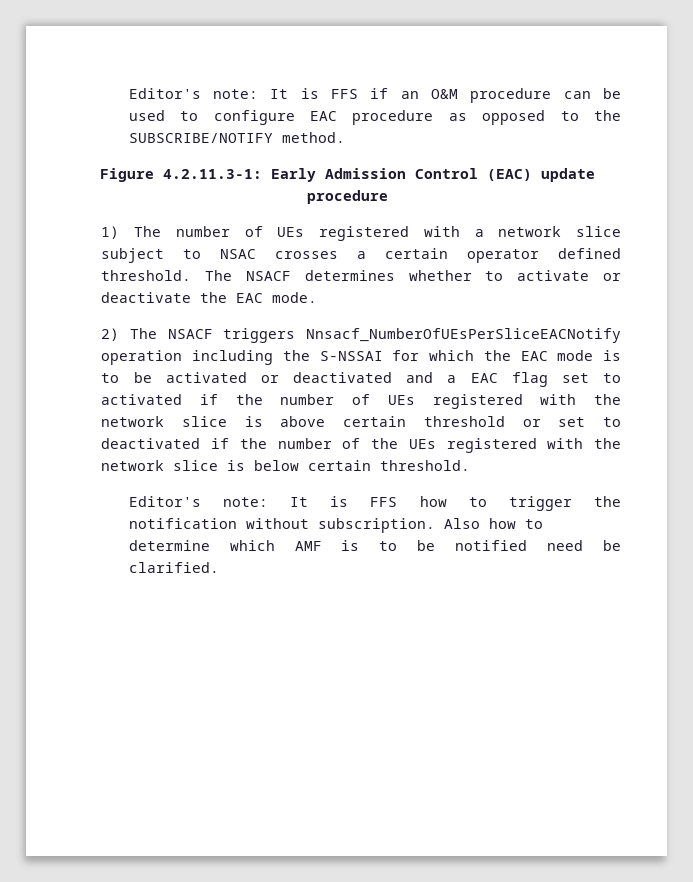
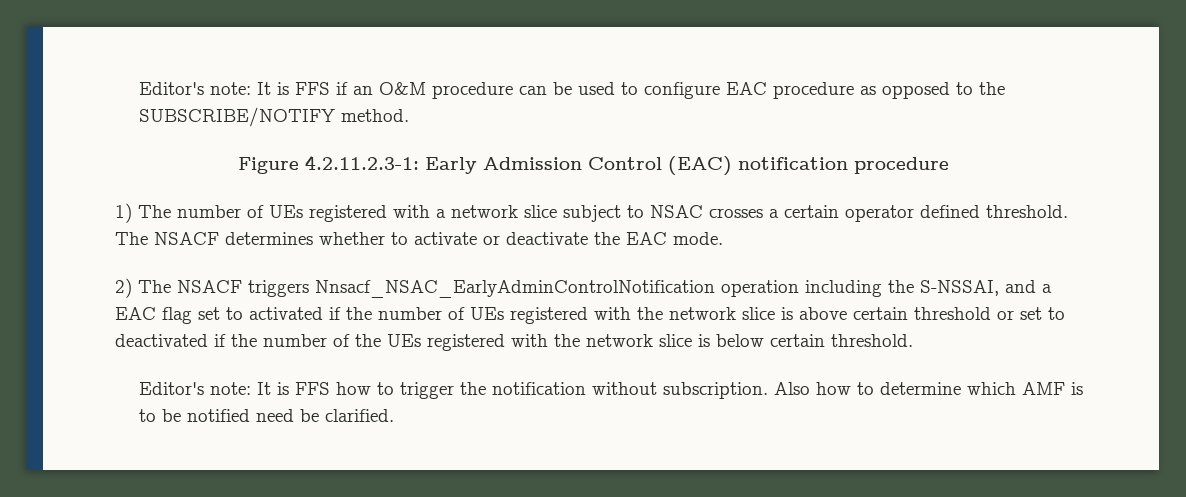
[163,169,262,179] 4.2.11.3-1: -> [304,155,419,170] 4.2.11.2.3-1:
[541,168,595,182] update -> [737,157,848,170] notification
[306,328,621,343] Nnsacf_NumberOfUEsPerSliceEACNotify -> [315,280,716,298] Nnsacf_NSAC_EarlyAdminControlNotification
[319,350,622,361] [101,372,393,383] S-NSSAI for which the EAC mode is to be activated or deactivated -> [920,280,1000,296] S-NSSAI,

